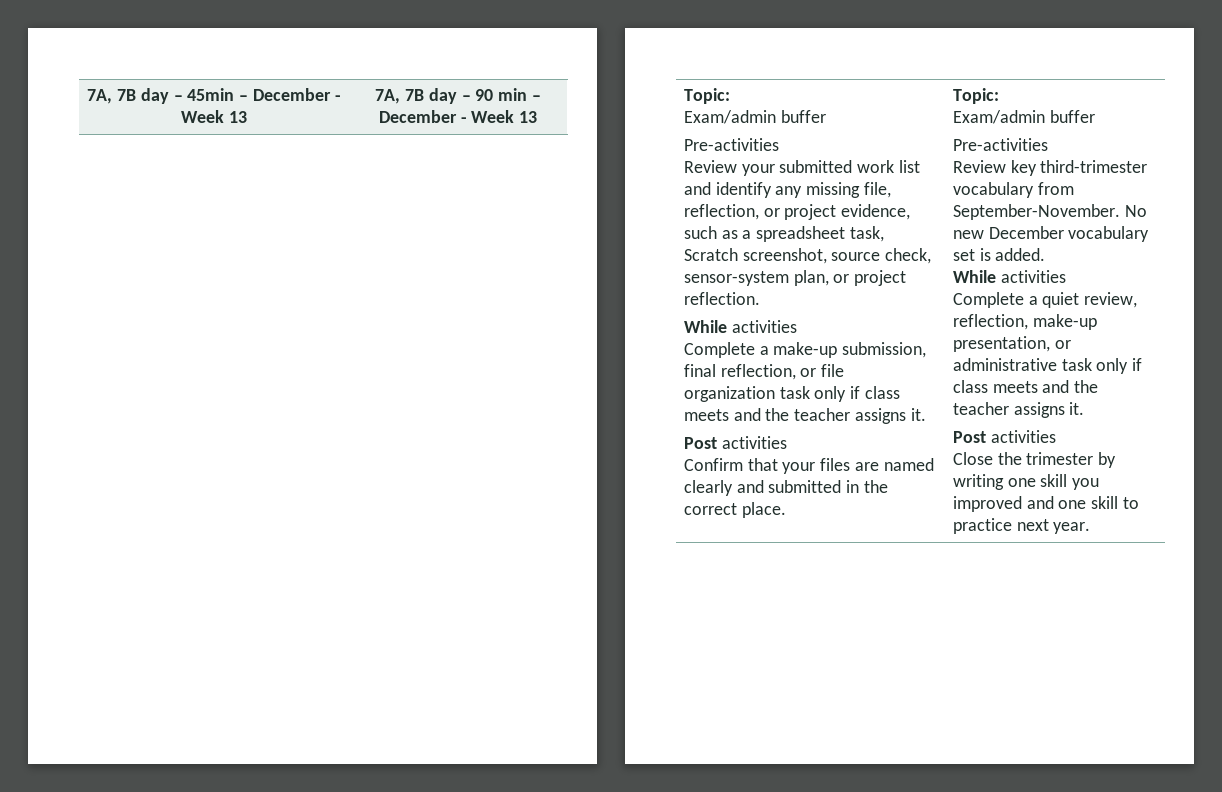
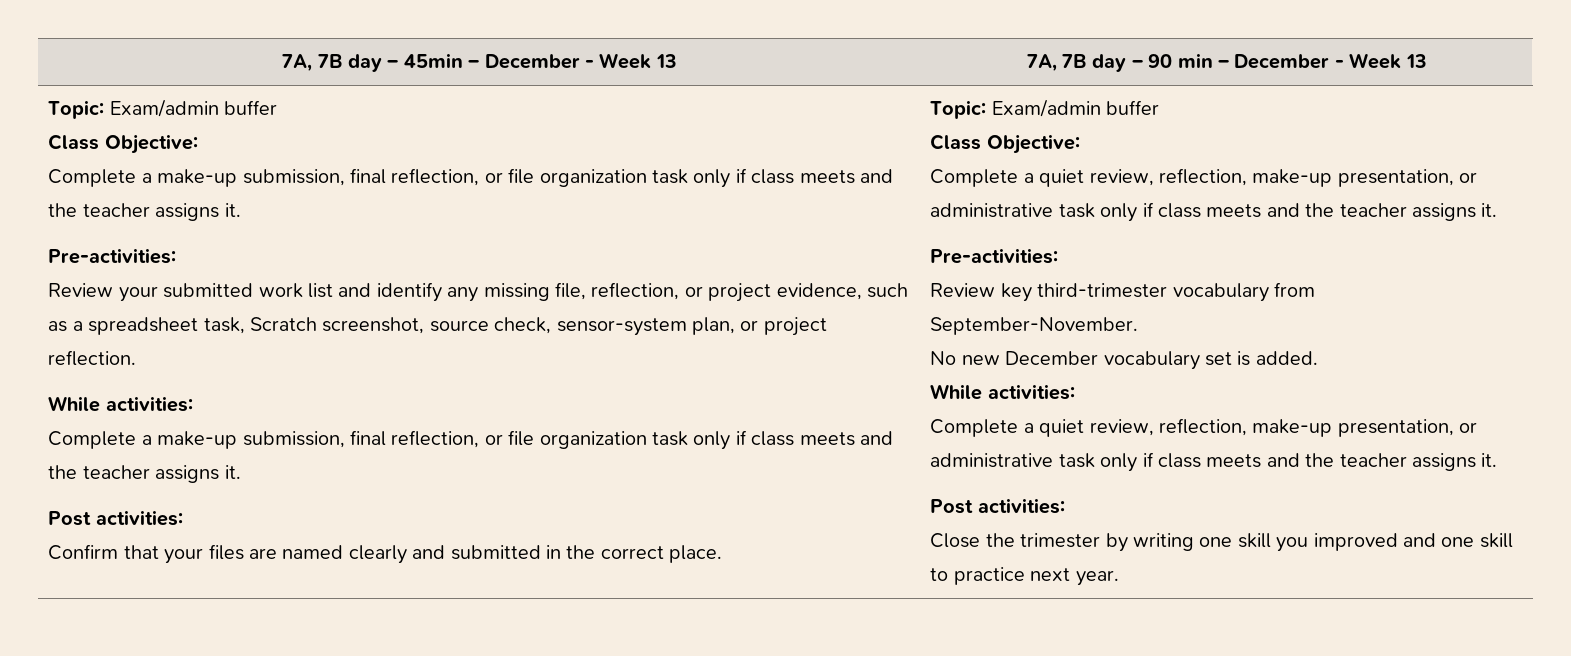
[684,110,826,124] [684,138,780,151] // Exam/admin buffer // Pre-activities -> [109,99,278,117] [48,134,198,154] [48,168,893,188] [48,203,241,221] [48,248,177,264] Exam/admin buffer // Class Objective: // Complete a make-up submission, final reflection, or file organization task only if class meets and the teacher assigns it. // Pre-activities:
[731,320,797,333] activities -> [105,396,193,412] activities:
[721,436,787,449] activities -> [95,510,183,526] activities:
[953,110,1095,124] [953,138,1049,151] // Exam/admin buffer // Pre-activities -> [991,99,1160,117] [930,134,1080,154] [930,168,1478,187] [930,202,1498,222] [930,248,1059,264] Exam/admin buffer // Class Objective: // Complete a quiet review, reflection, make-up presentation, or administrative task only if class meets and the teacher assigns it. // Pre-activities:
(1121, 212) none -> (1139, 326) //
[1000,270,1066,283] activities -> [987,384,1075,400] activities:
[990,430,1056,443] activities -> [977,498,1065,514] activities:

